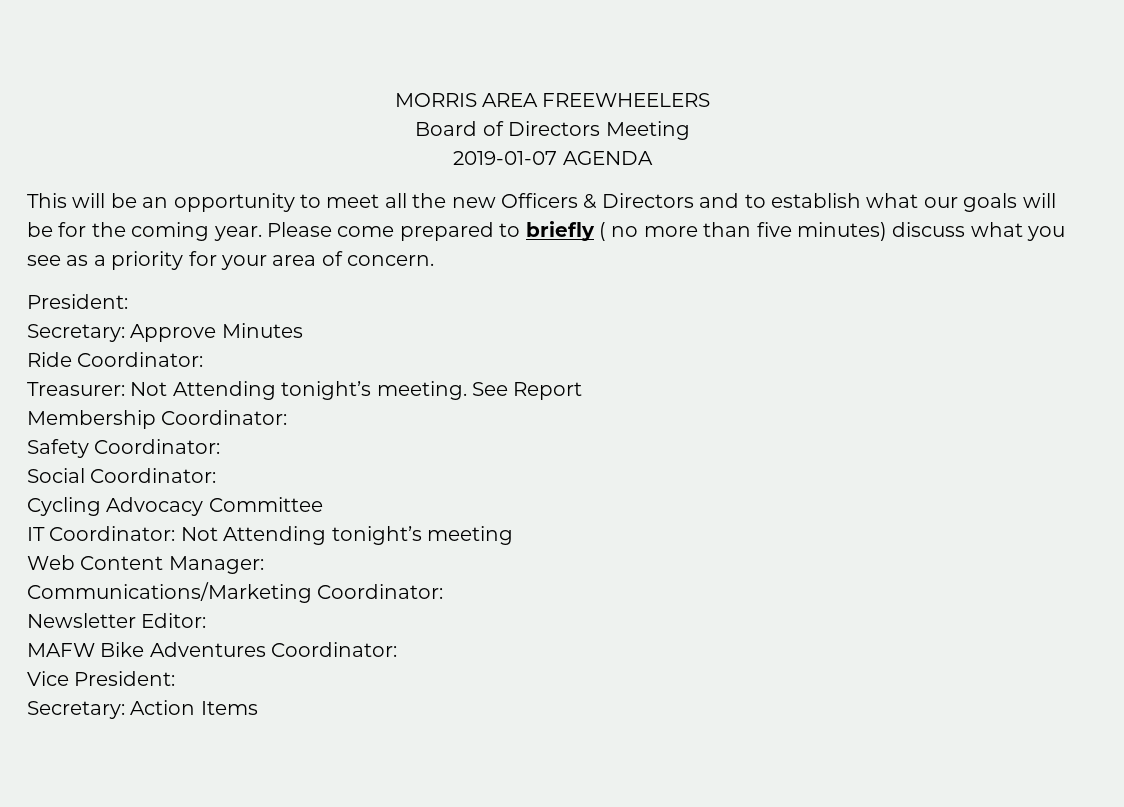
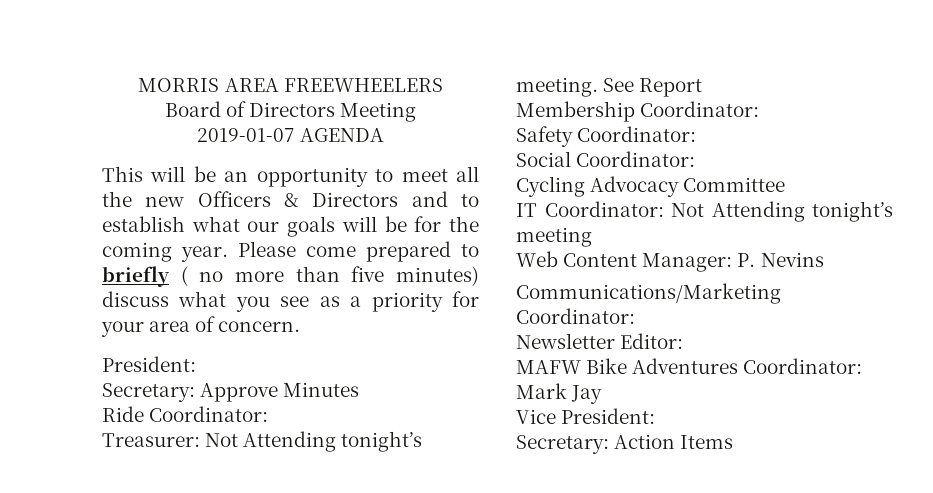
(264, 565) none -> [737,252,824,267] P. Nevins
(398, 649) none -> [516,383,603,404] Mark Jay

